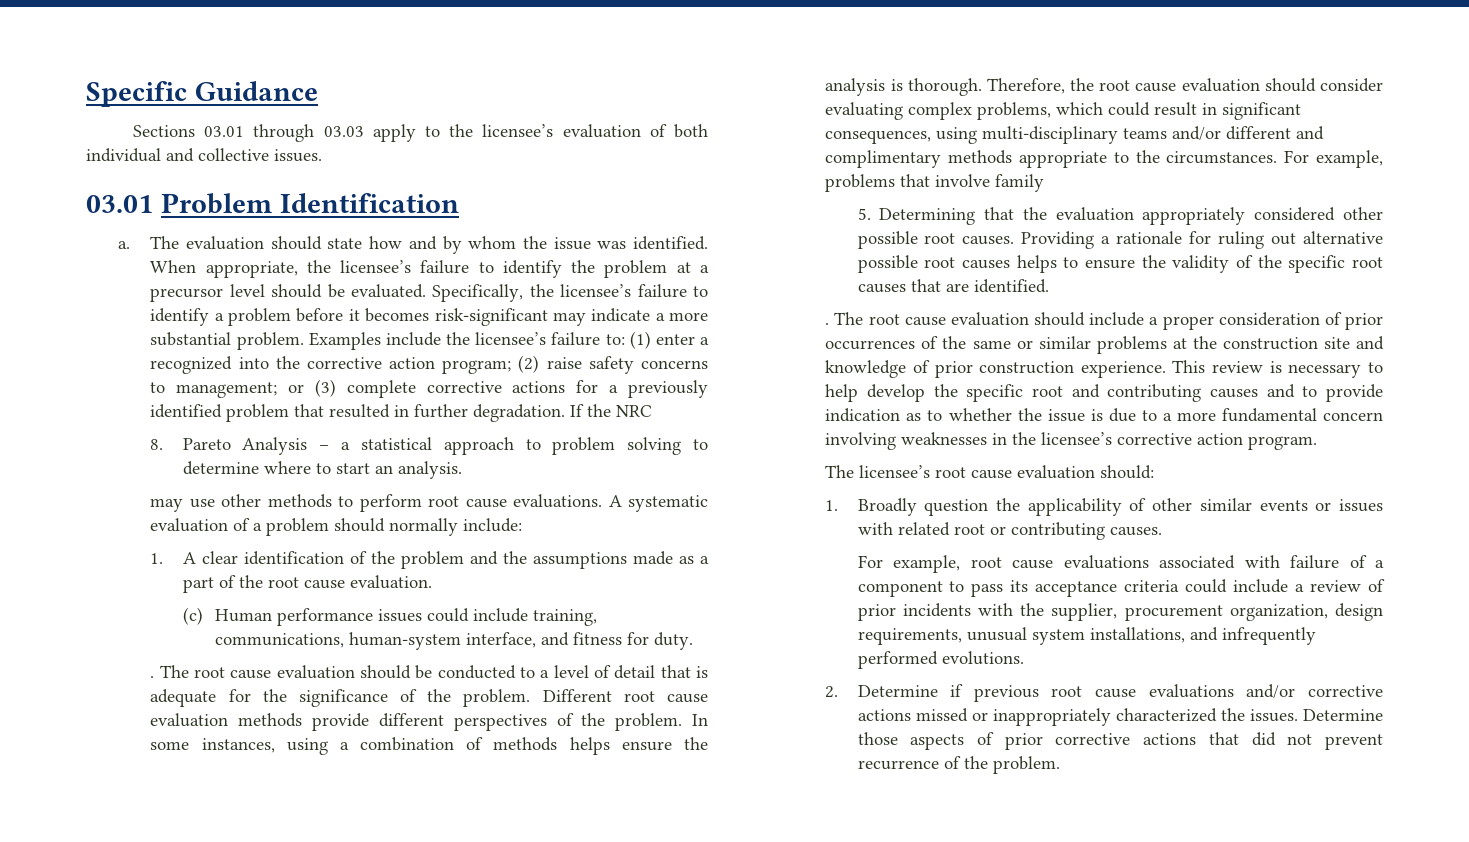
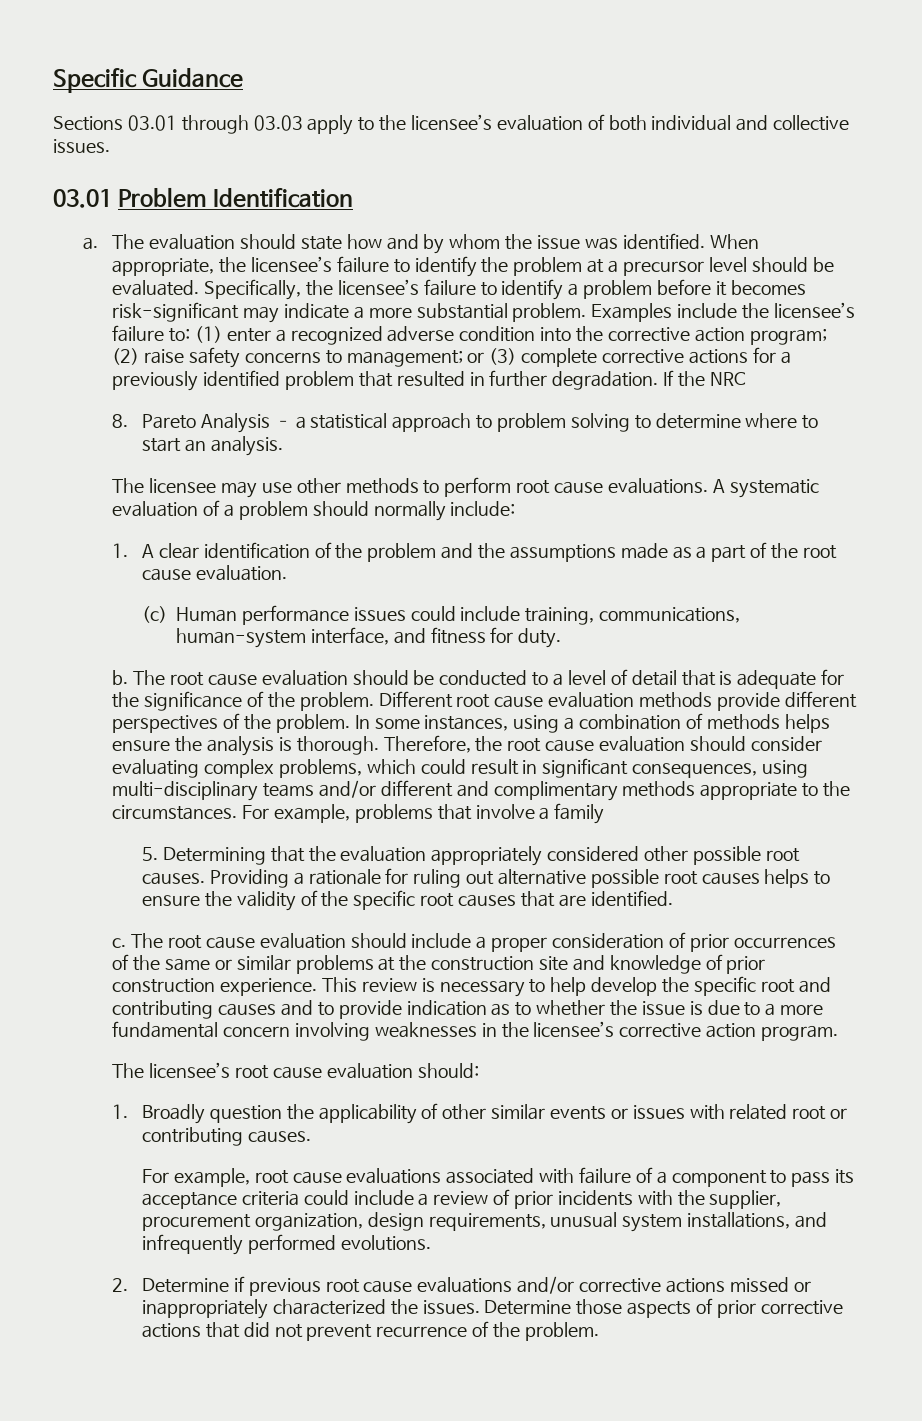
(233, 365) none -> [387,326,536,342] adverse condition
(462, 470) none -> [112,478,217,493] The licensee
[150,676,155,678] . -> [112,670,129,685] b.
(991, 180) none -> [539,807,550,820] a
[825,323,830,325] . -> [112,938,127,948] c.

